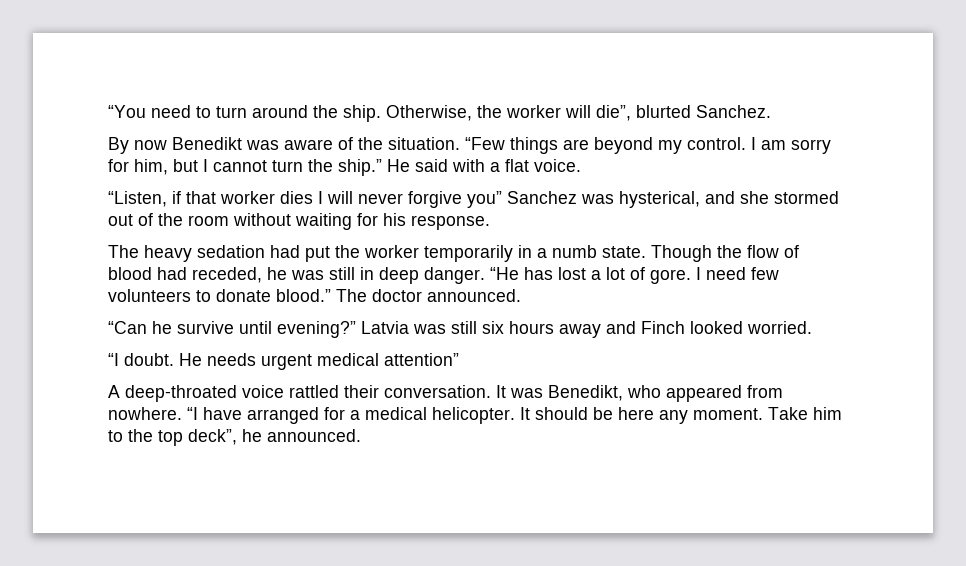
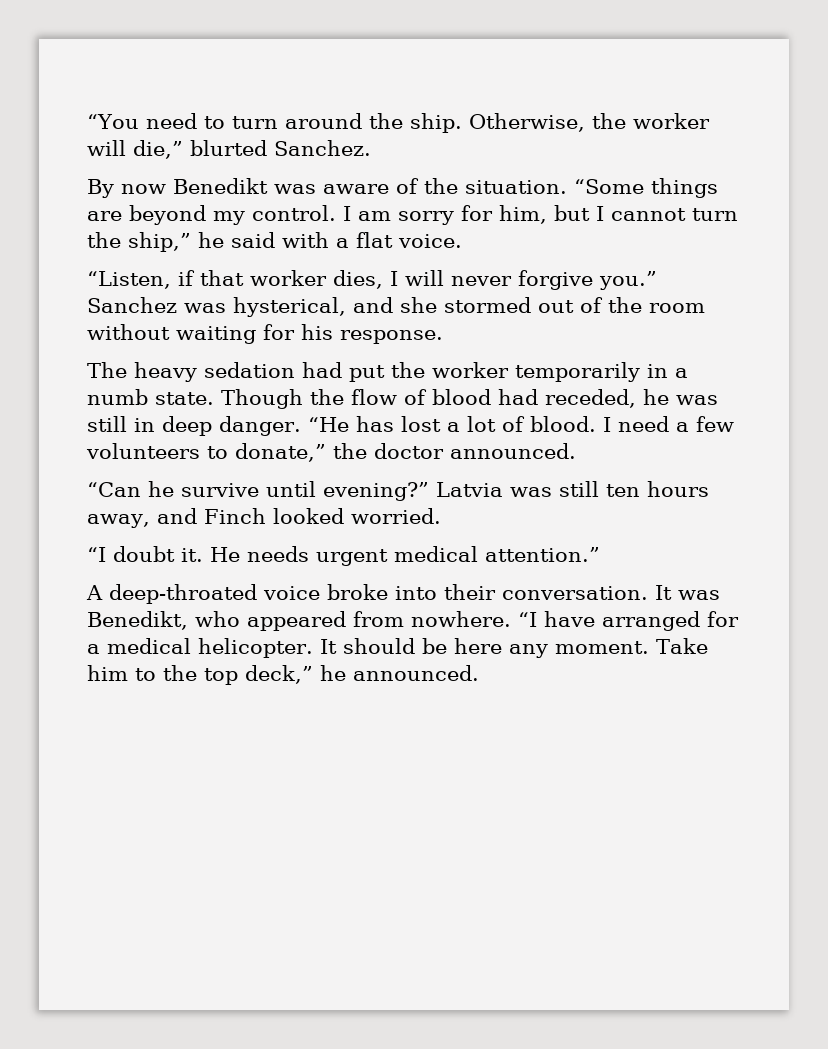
[596,105,631,121] die”, -> [133,140,183,159] die,”
[465,137,505,150] “Few -> [574,179,644,194] “Some
[338,159,410,176] ship.” He -> [128,232,224,252] ship,” he
[280,191,313,204] dies -> [333,270,383,289] dies,
[467,191,502,208] you” -> [599,271,657,290] you.”
[650,269,691,284] gore. -> [529,416,596,432] blood.
(746, 273) none -> [675,422,689,432] a
[216,289,367,302] donate blood.” The -> [235,443,367,462] donate,” the
[482,321,601,338] six hours away -> [606,481,709,497] [87,514,150,528] ten hours away,
[124,353,174,366] doubt. -> [113,546,203,562] doubt it.
[384,353,459,366] attention” -> [485,547,600,562] attention.”
[289,385,339,398] rattled -> [327,584,437,600] broke into
[188,429,237,445] deck”, -> [245,665,313,684] deck,”

